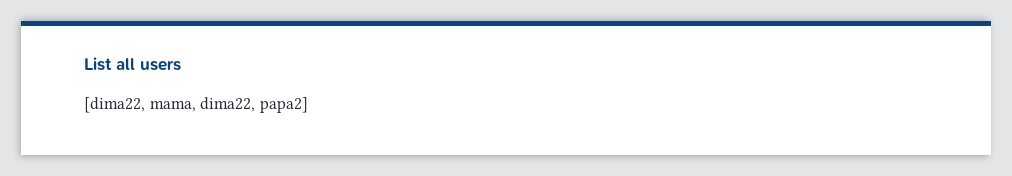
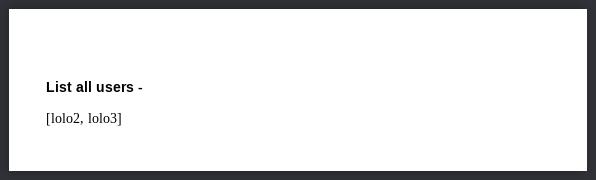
[84,97,308,113] // [dima22, mama, dima22, papa2] -> [138,87,143,92] [46,113,122,126] - // [lolo2, lolo3]

